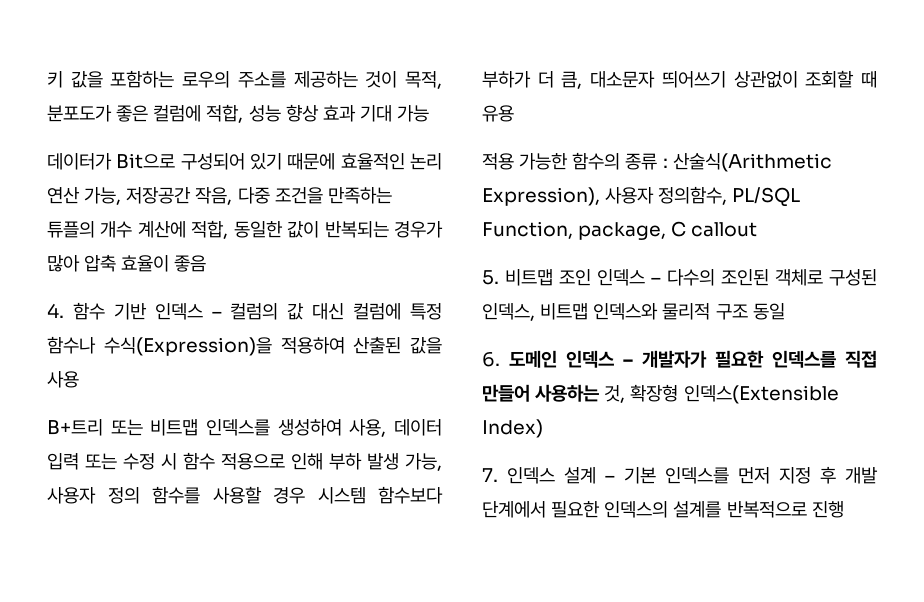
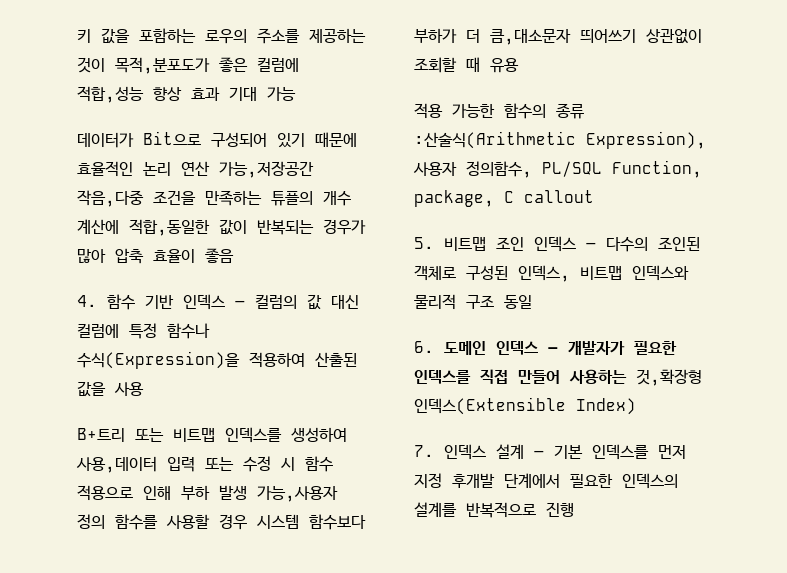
[405,71,442,89] [47,104,281,123] 목적, 분포도가 좋은 컬럼에 적합, 성능 -> [115,57,299,74] [77,86,144,103] 목적,분포도가 좋은 컬럼에 적합,성능
[84,187,270,205] 가능, 저장공간 작음, 다중 -> [219,161,314,178] [77,190,144,207] 가능,저장공간 작음,다중
[191,220,283,239] 적합, 동일한 -> [129,219,210,236] 적합,동일한
[349,419,443,437] 사용, 데이터 -> [76,456,157,473] 사용,데이터
[405,453,442,471] [47,487,96,504] 가능, 사용자 -> [257,486,338,502] 가능,사용자
[561,71,656,89] 큼, 대소문자 -> [490,29,571,45] 큼,대소문자
[662,153,832,172] : 산술식(Arithmetic -> [414,131,576,149] :산술식(Arithmetic
[604,384,679,403] 것, 확장형 -> [636,369,702,386] 것,확장형
[820,466,878,484] 후 개발 -> [452,473,495,488] 후개발

